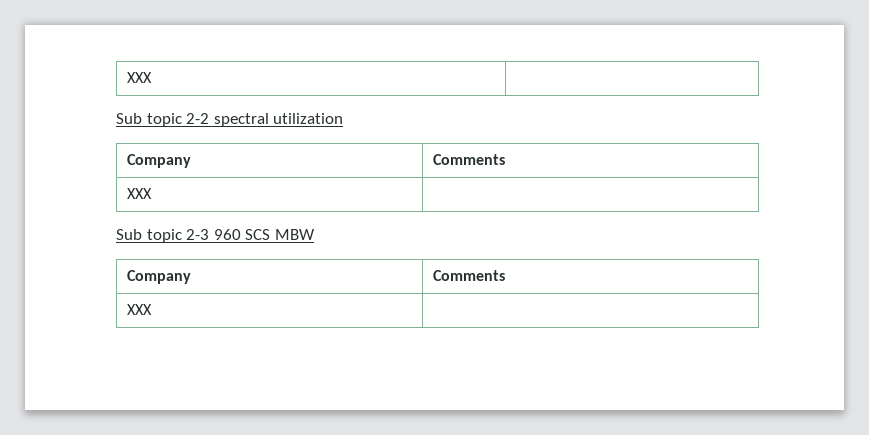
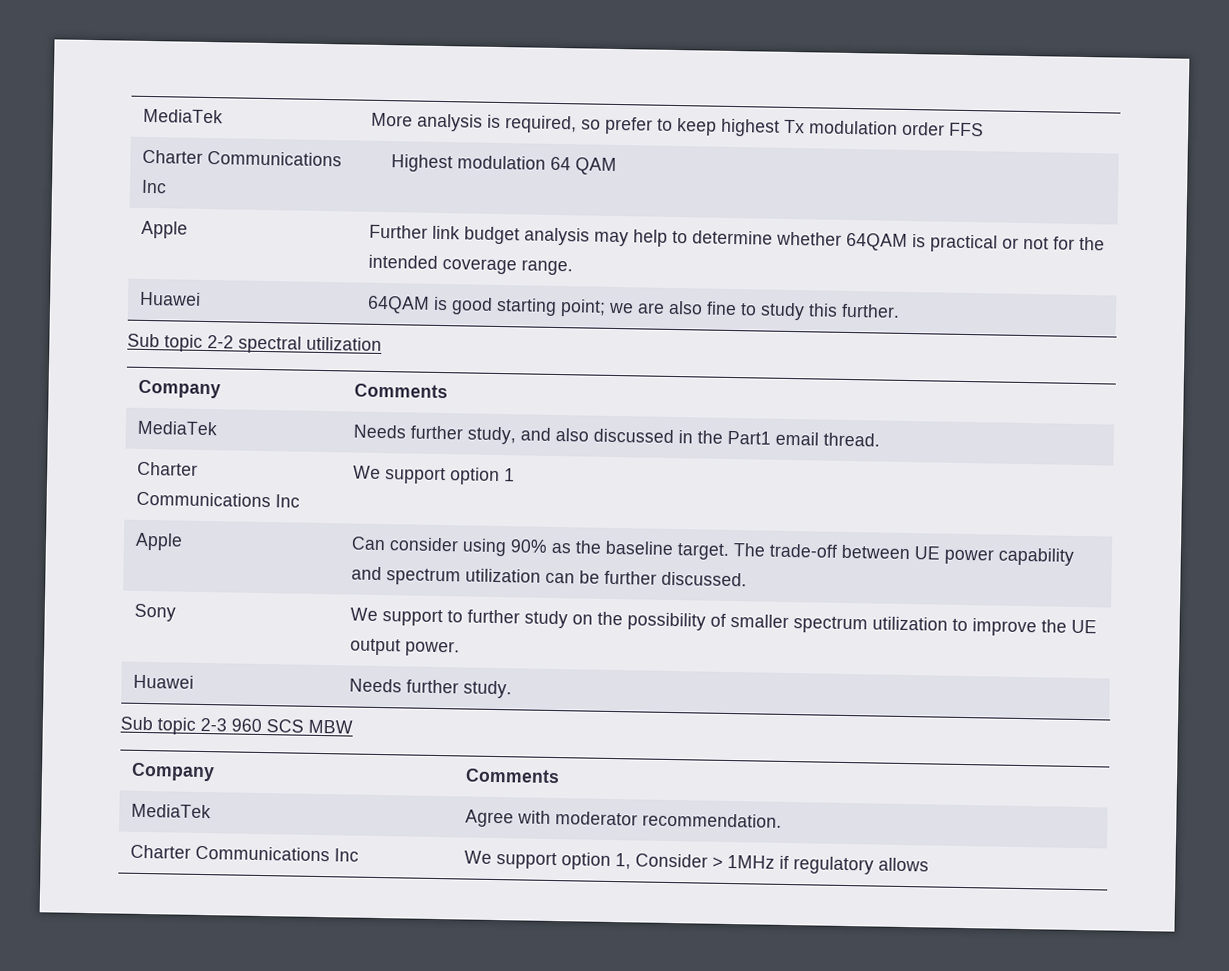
[126,72,152,83] XXX | -> [143,108,224,124] [371,112,985,137] [142,149,343,167] [141,179,168,194] [391,154,618,176] [141,220,189,239] [369,224,1106,253] [368,254,574,276] [140,291,202,306] [367,295,901,321] MediaTek | More analysis is required, so prefer to keep highest Tx modulation order FFS // Charter Communications Inc | Highest modulation 64 QAM // Apple | Further link budget analysis may help to determine whether 64QAM is practical or not for the intended coverage range. // Huawei | 64QAM is good starting point; we are also fine to study this further.
[126,188,152,199] XXX | -> [137,420,219,436] [353,424,881,447] [137,461,199,476] [136,491,301,508] [353,465,516,486] [135,532,184,551] [351,536,1075,566] [351,566,748,587] [134,603,177,622] [350,607,1098,637] [350,638,461,657] [133,674,195,689] [349,678,513,699] MediaTek | Needs further study, and also discussed in the Part1 email thread. // Charter Communications Inc | We support option 1 // Apple | Can consider using 90% as the baseline target. The trade-off between UE power capability and spectrum utilization can be further discussed. // Sony | We support to further study on the possibility of smaller spectrum utilization to improve the UE output power. // Huawei | Needs further study.
[126,304,152,315] XXX | -> [131,803,212,819] [465,809,783,828] [130,844,360,862] [464,850,930,875] MediaTek | Agree with moderator recommendation. // Charter Communications Inc | We support option 1, Consider > 1MHz if regulatory allows

